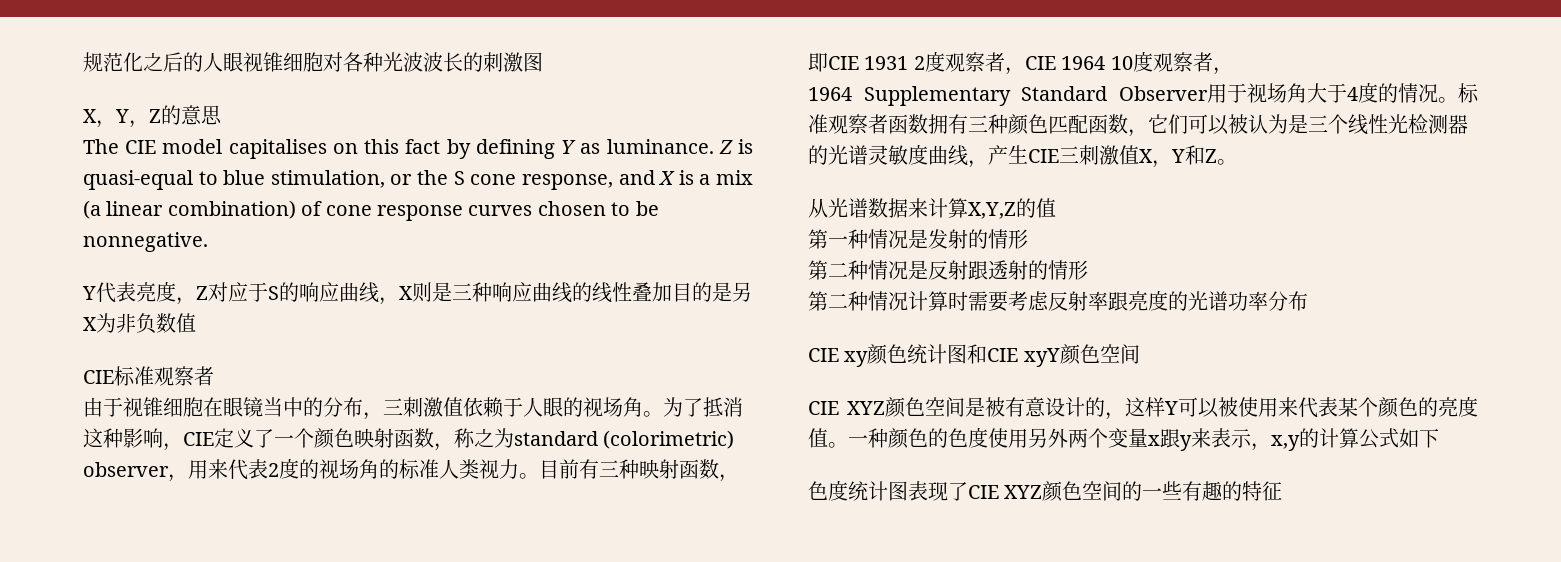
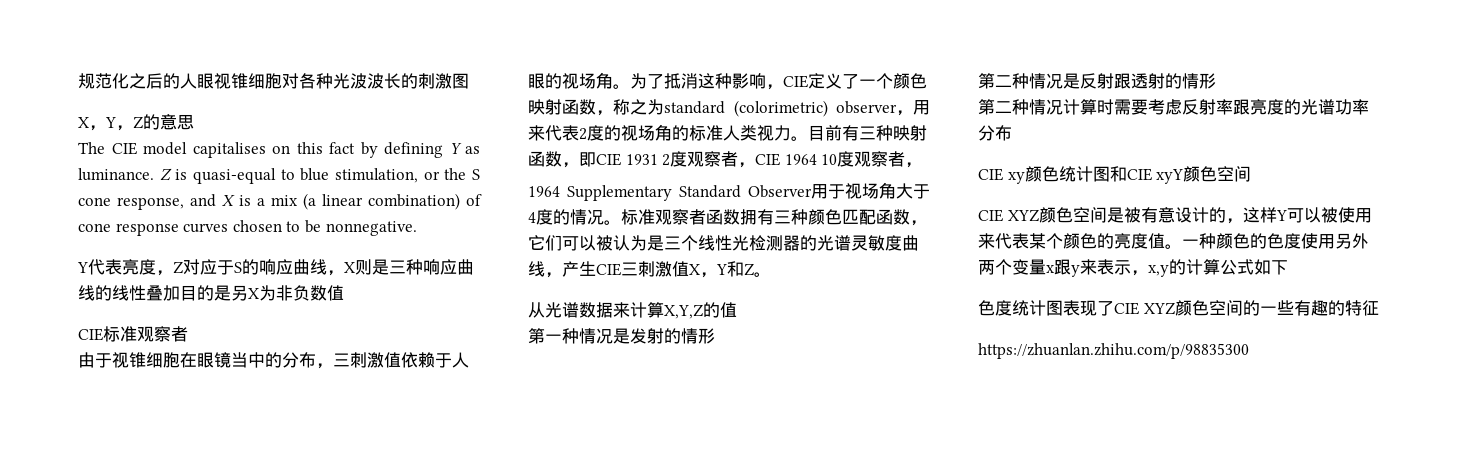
(1283, 491) none -> [978,343,1249,359] // https://zhuanlan.zhihu.com/p/98835300

